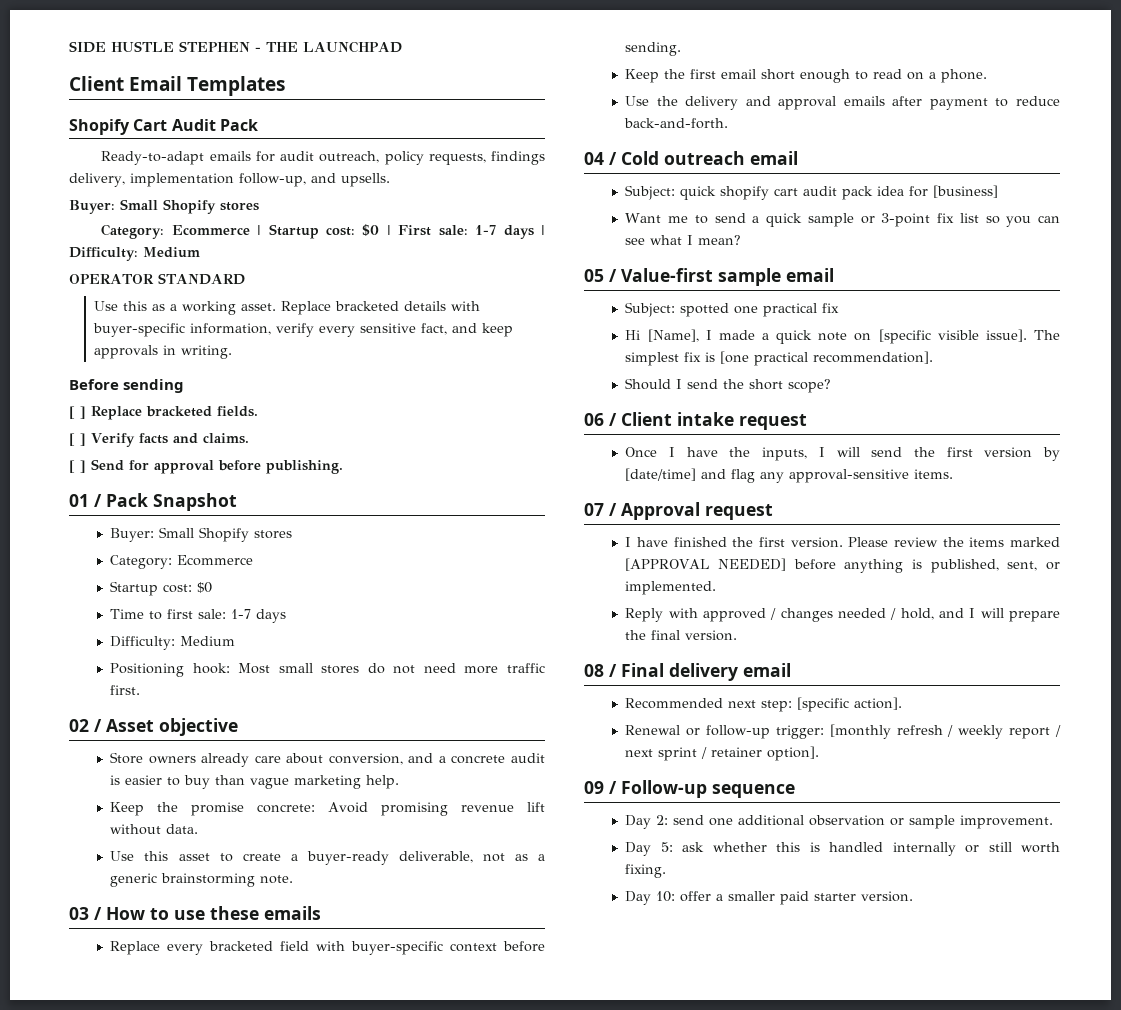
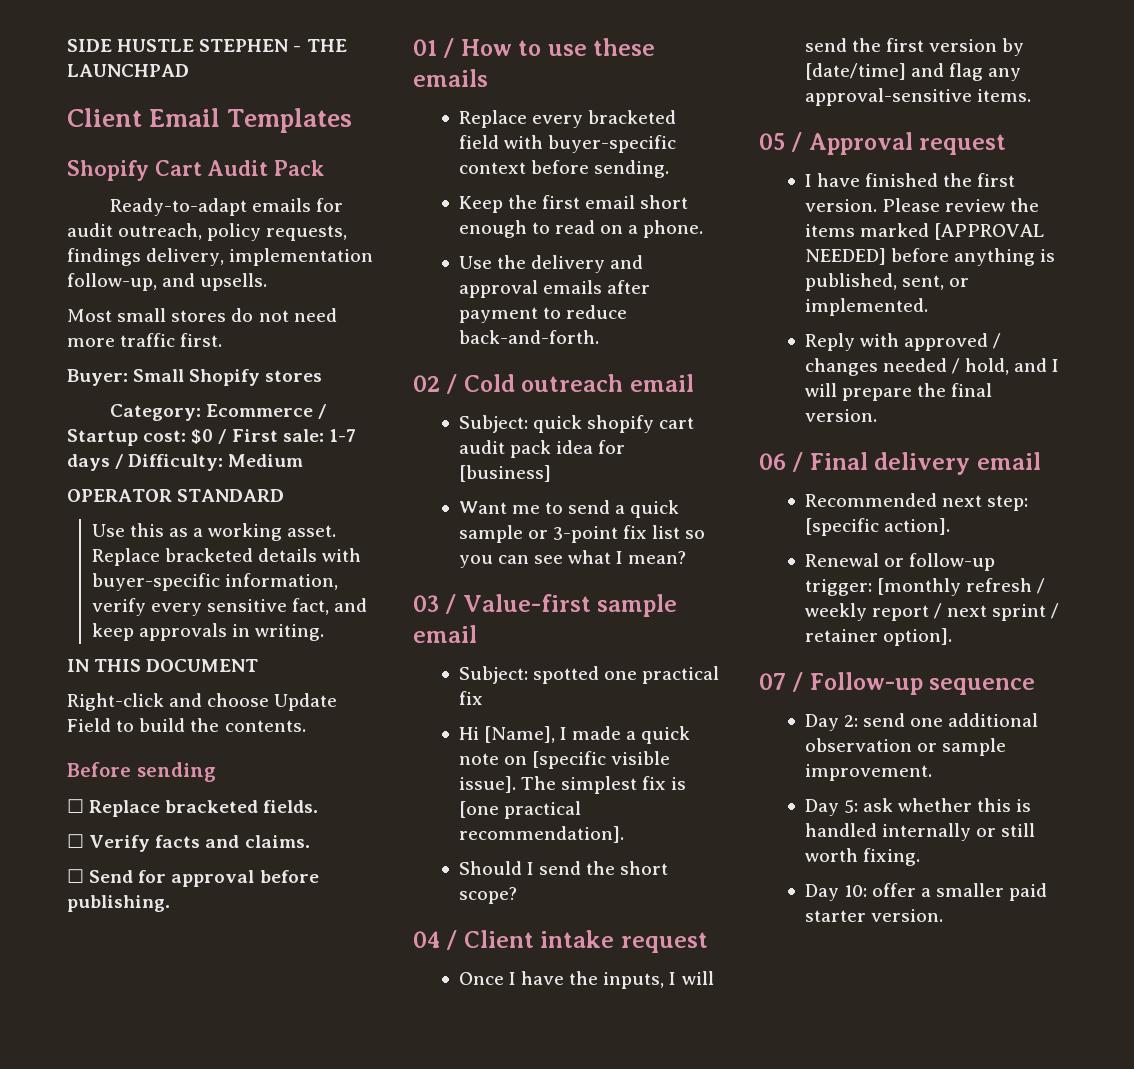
[69,199,259,214] [101,224,391,239] // Buyer: Small Shopify stores // Category: Ecommerce | Startup cost: $0 | -> [67,308,337,322] [67,333,223,347] [67,369,323,386] [109,404,327,421] [67,429,227,446] // Most small stores do not need more traffic first. // Buyer: Small Shopify stores // Category: Ecommerce / Startup cost: $0 /
[541,225,546,235] | -> [115,454,124,469] /
(233, 352) none -> [67,659,259,672] [67,693,338,711] [67,718,306,732] // IN THIS DOCUMENT // Right-click and choose Update Field to build the contents.
[69,406,86,419] [ ] -> [67,799,84,813] ☐
[69,433,86,446] [ ] -> [67,834,84,848] ☐
[69,460,86,473] [ ] -> [67,869,84,883] ☐
[106,493,237,511] [110,527,293,542] [110,555,254,569] [110,581,213,596] [110,609,287,623] [110,636,236,650] [110,663,545,677] [110,685,141,695] [69,718,238,736] [110,752,545,767] [110,775,400,789] [110,802,545,816] [110,824,199,835] [110,851,545,865] [110,873,294,887] [69,907,102,920] Pack Snapshot // Buyer: Small Shopify stores // Category: Ecommerce // Startup cost: $0 // Time to first sale: 1-7 days // Difficulty: Medium // Positioning hook: Most small stores do not need more traffic first. // 02 / Asset objective // Store owners already care about conversion, and a concrete audit is easier to buy than vague marketing help. // Keep the promise concrete: Avoid promising revenue lift without data. // Use this asset to create a buyer-ready deliverable, not as a generic brainstorming note. // 03 / -> (455, 48) none
[584,152,604,165] 04 -> [413,375,440,392] 02
[584,269,604,282] 05 -> [413,595,439,612] 03
[584,413,604,426] 06 -> [413,931,440,948] 04
[584,503,604,516] 07 -> [759,133,785,150] 05
[584,664,604,677] 08 -> [759,453,786,470] 06
[584,781,604,794] 09 -> [759,673,786,690] 07

